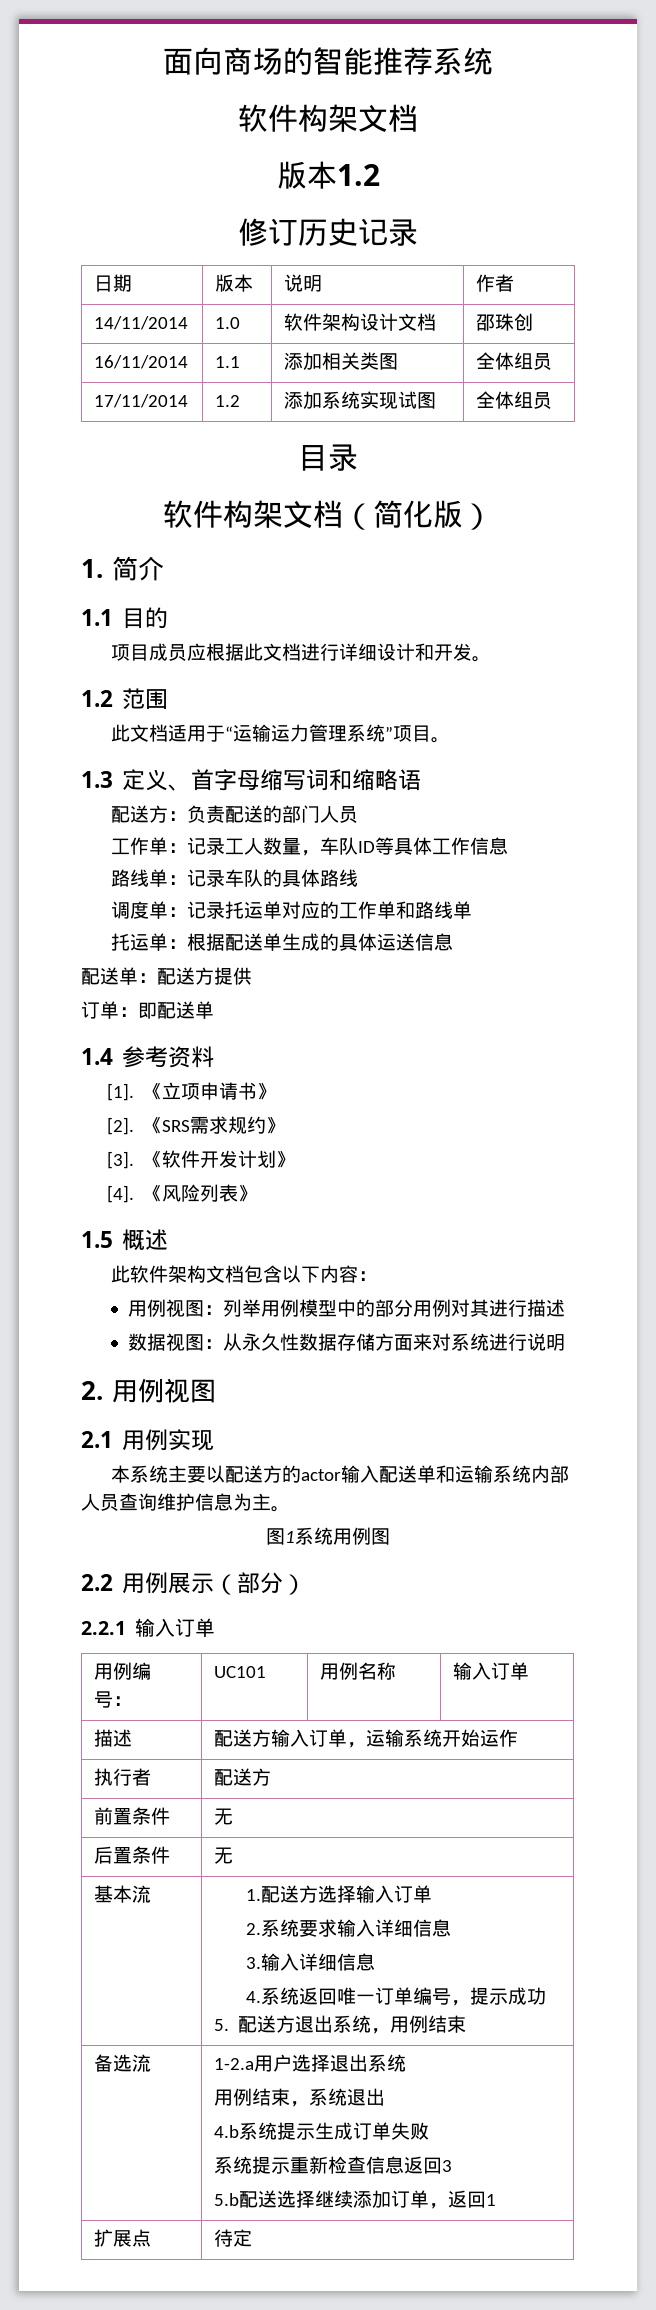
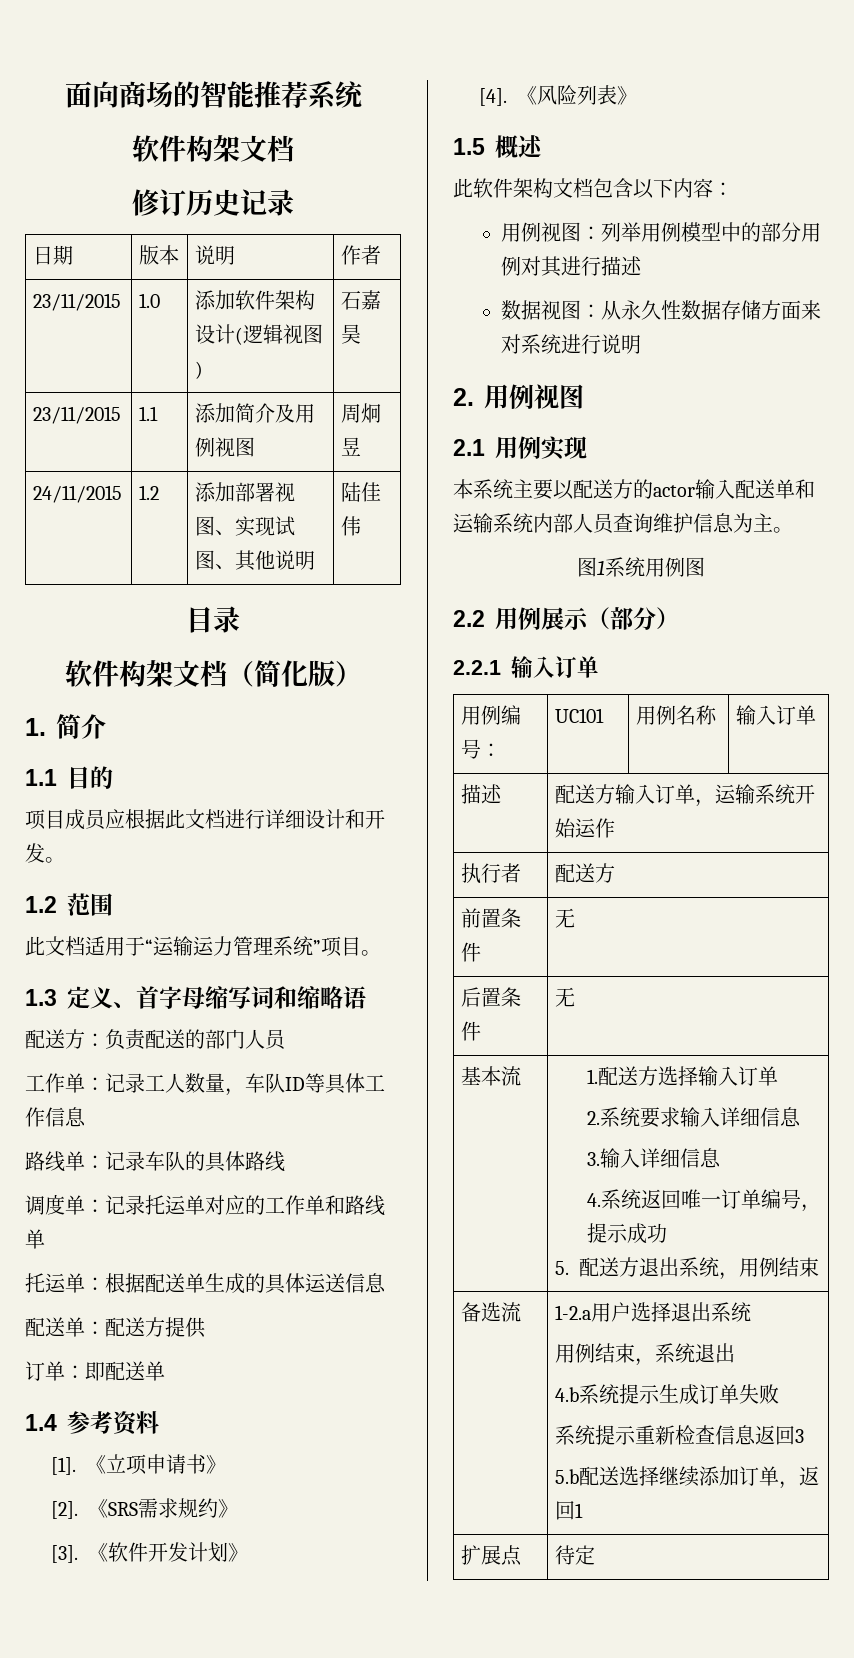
[276,161,380,189] // 版本1.2 -> (294, 148) none
[94,316,189,330] 14/11/2014 -> [33,293,122,311] 23/11/2015
(241, 323) none -> [195,290,236,310] 添加
[398,313,437,331] [476,313,534,331] [94,355,189,369] [215,356,241,368] [284,352,399,370] [476,352,553,370] [94,394,189,408] 文档 | 邵珠创 // 16/11/2014 | 1.1 | 添加相关类图 | 全体组员 // 17/11/2014 -> [235,324,324,345] [195,361,204,379] [341,290,382,310] [341,324,362,344] [33,406,122,424] [139,406,159,421] [195,403,316,423] [195,437,256,457] [341,403,382,423] [341,437,362,457] [33,485,123,503] (逻辑视图) | 石嘉昊 // 23/11/2015 | 1.1 | 添加简介及用例视图 | 周炯昱 // 24/11/2015
[322,391,361,409] 系统 -> [235,482,296,502] [195,516,236,536] 部署视图、
[476,391,553,409] | 全体组员 -> [215,550,316,571] [341,482,382,502] [341,516,362,536] 、其他说明 | 陆佳伟

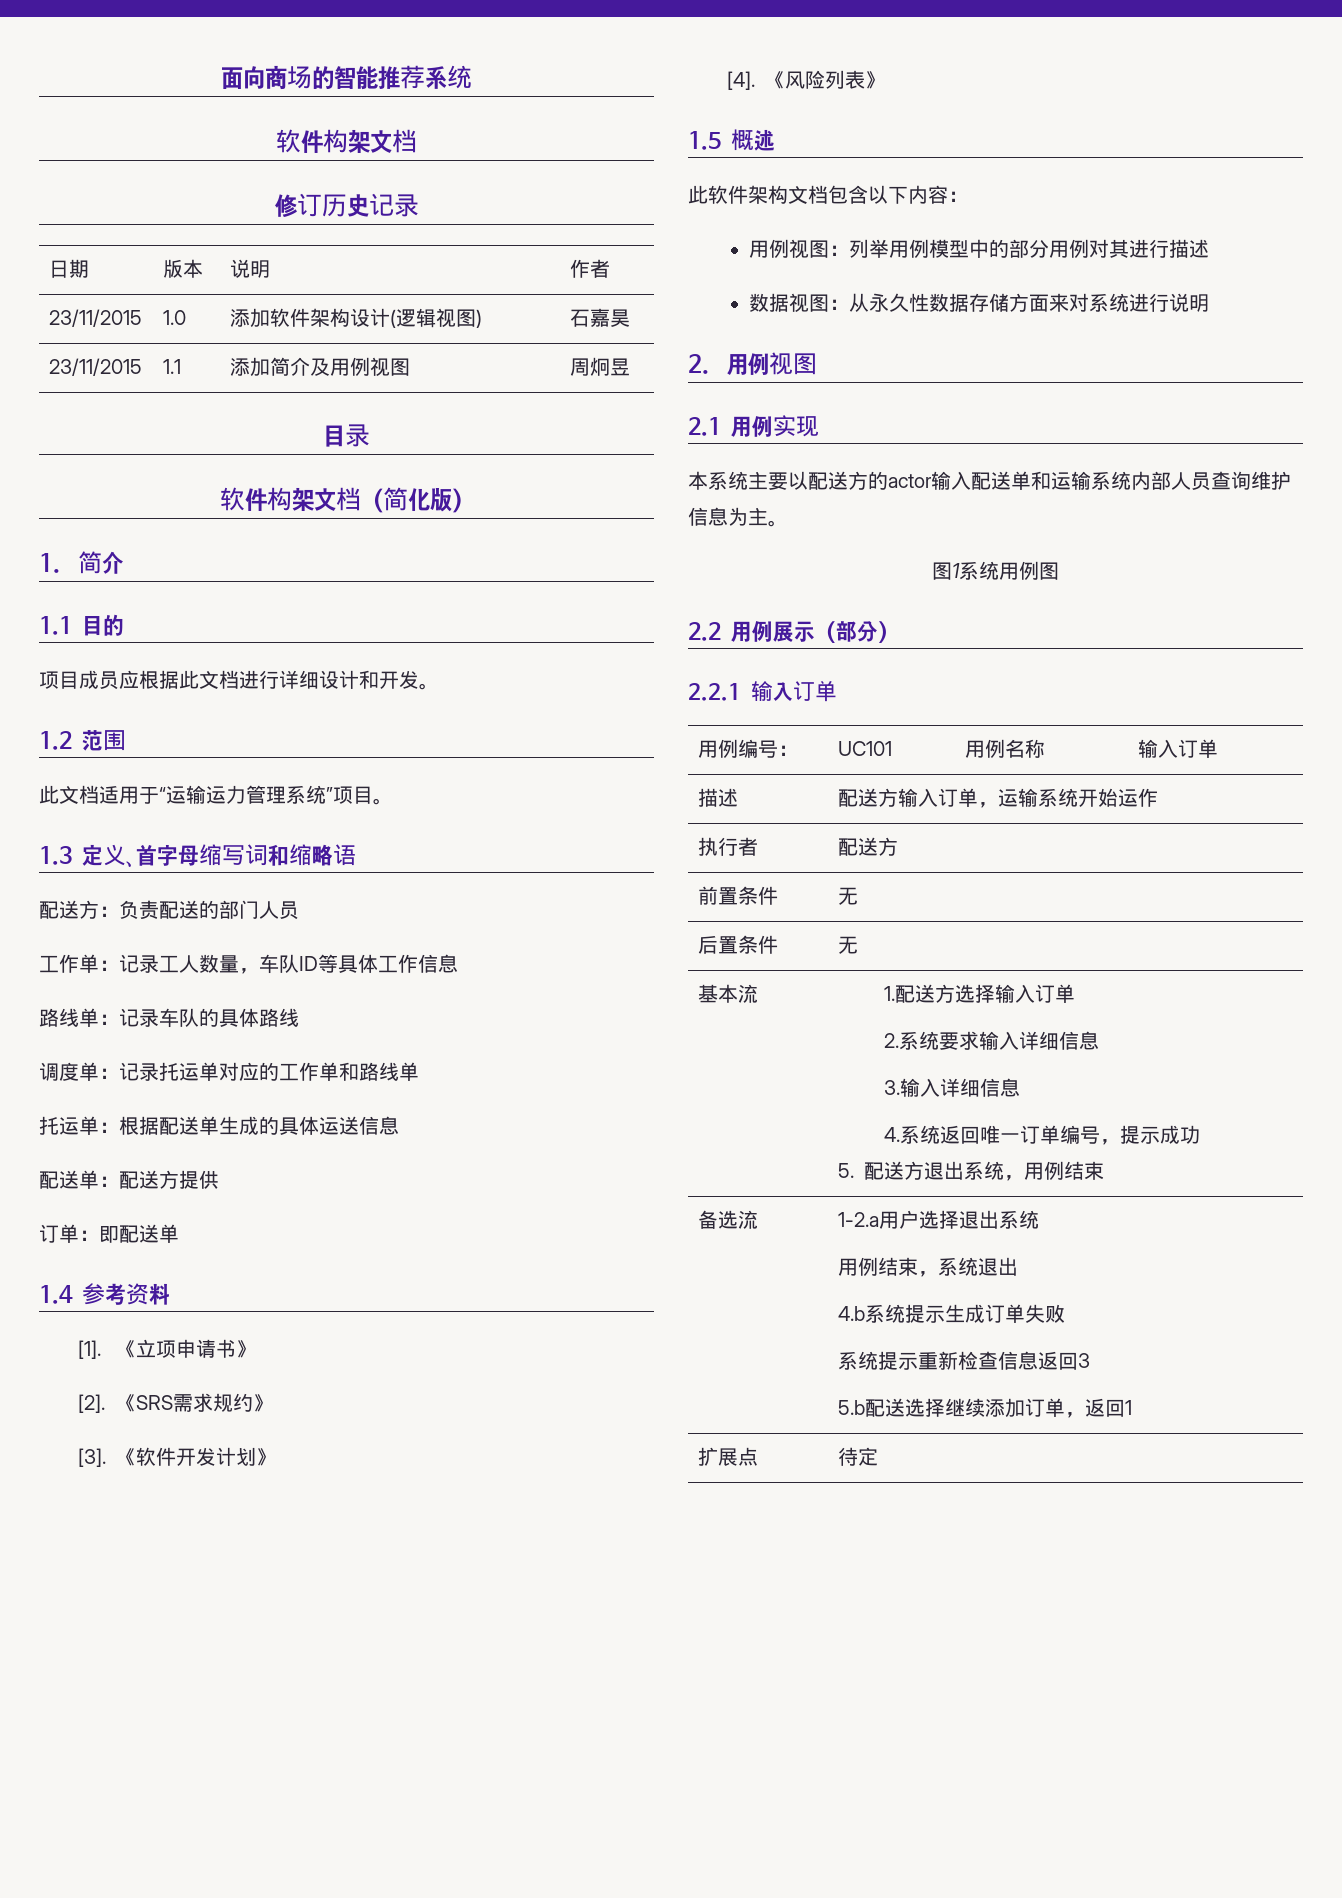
[33,485,123,503] [139,485,160,500] [195,482,296,502] [195,516,296,537] [195,550,316,571] [341,482,382,502] [341,516,362,536] // 24/11/2015 | 1.2 | 添加部署视图、实现试图、其他说明 | 陆佳伟 -> (631, 367) none

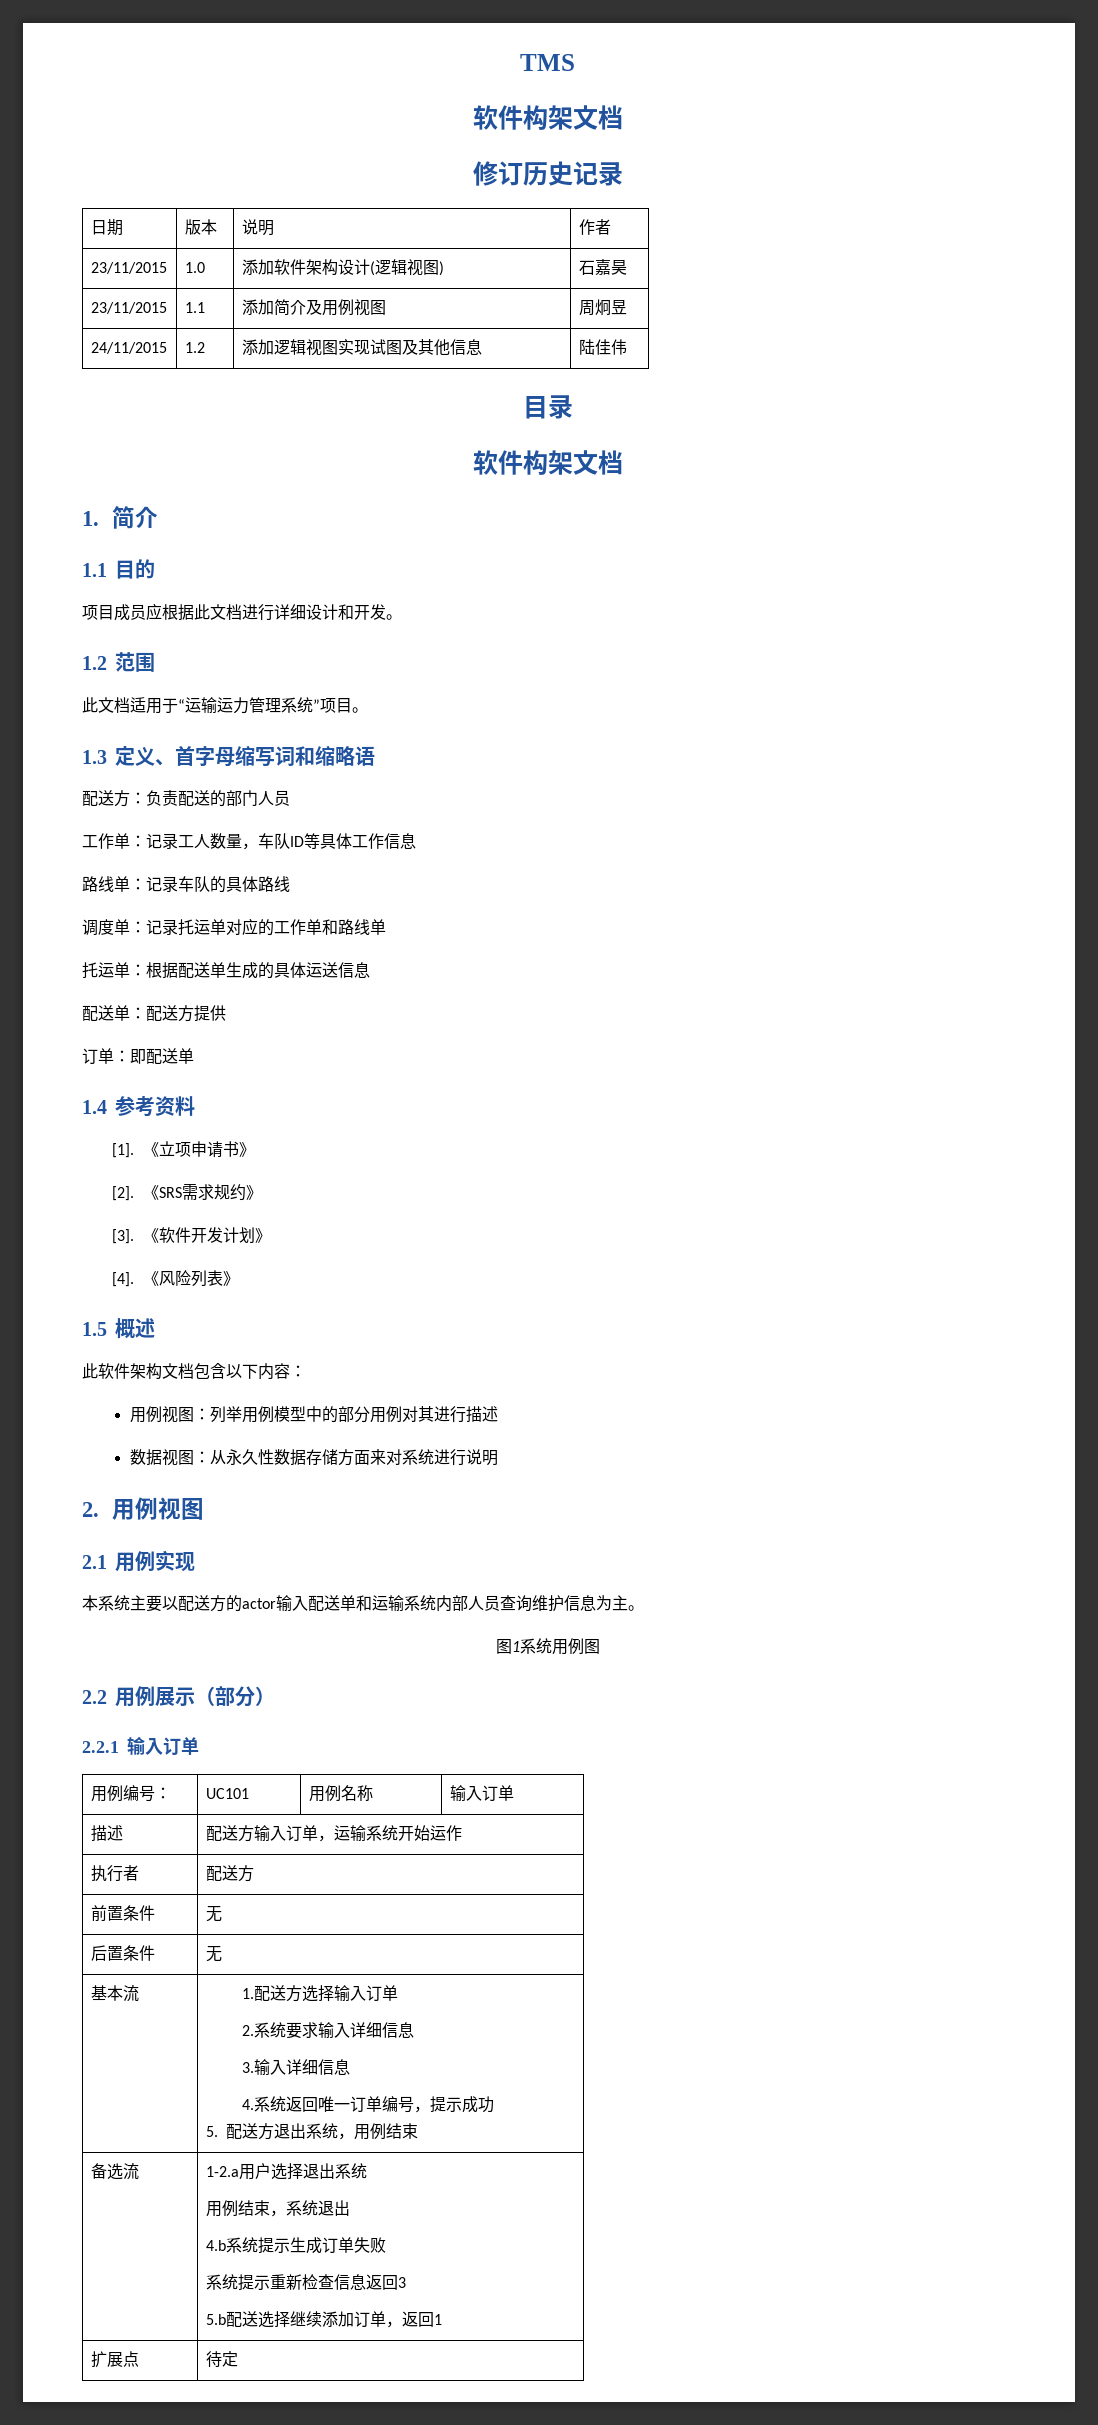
[221,65,472,90] 面向商场的智能推荐系统 -> [520,54,575,71] TMS
(631, 367) none -> [90,342,167,354] [184,342,205,353] [241,339,482,356] [578,339,627,355] // 24/11/2015 | 1.2 | 添加逻辑视图实现试图及其他信息 | 陆佳伟
[360,487,474,513] （简化版） -> (623, 462) none

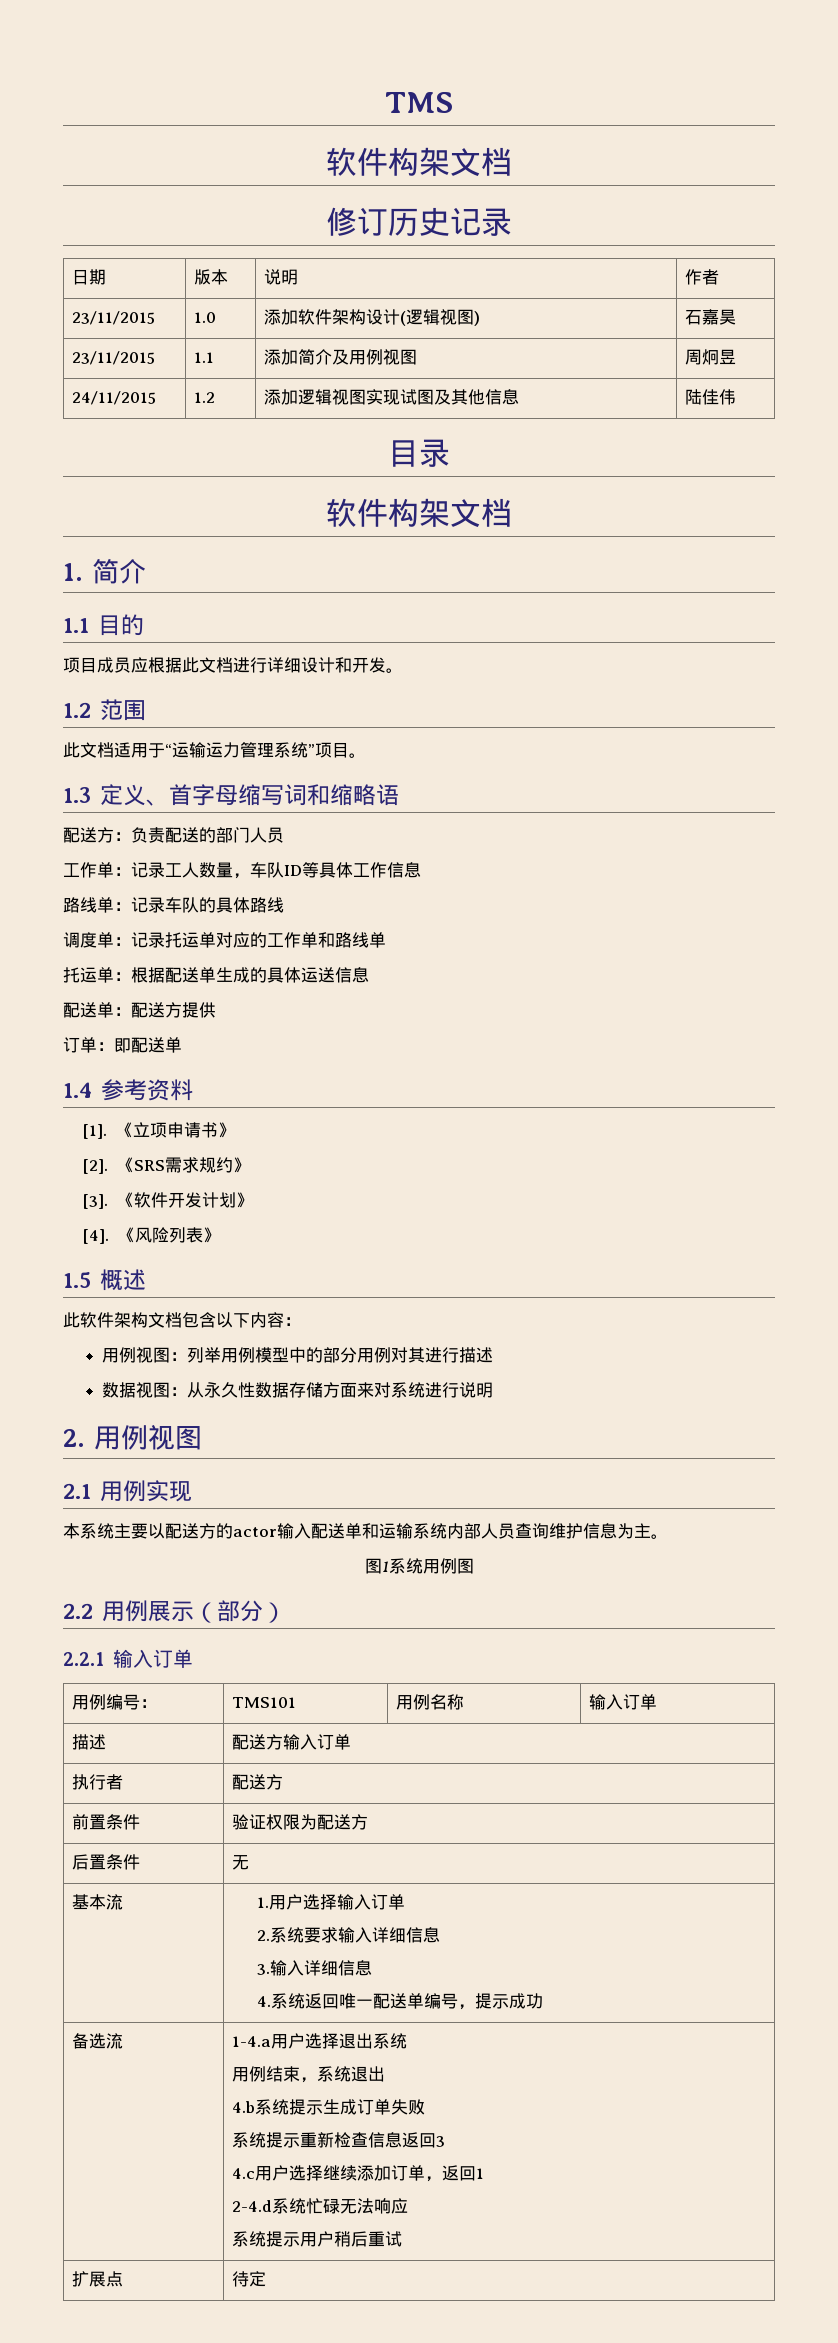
[205,1788,249,1799] UC101 -> [232,1697,297,1708] TMS101
[317,1825,462,1842] ，运输系统开始运作 -> (352, 1742) none
[205,1906,222,1922] 无 -> [232,1814,369,1830] 验证权限为配送方
[254,1985,303,2002] 配送方 -> [268,1894,303,1910] 用户
[350,2096,367,2112] 订 -> [372,1993,407,2009] 配送
[205,2123,418,2140] // 5.配送方退出系统，用例结束 -> (543, 2001) none
[205,2166,239,2177] 1-2.a -> [232,2036,272,2047] 1-4.a
[205,2311,258,2327] 5.b配送 -> [232,2165,290,2181] 4.c用户
(442, 2319) none -> [232,2198,409,2214] [232,2231,403,2247] // 2-4.d系统忙碌无法响应 // 系统提示用户稍后重试

